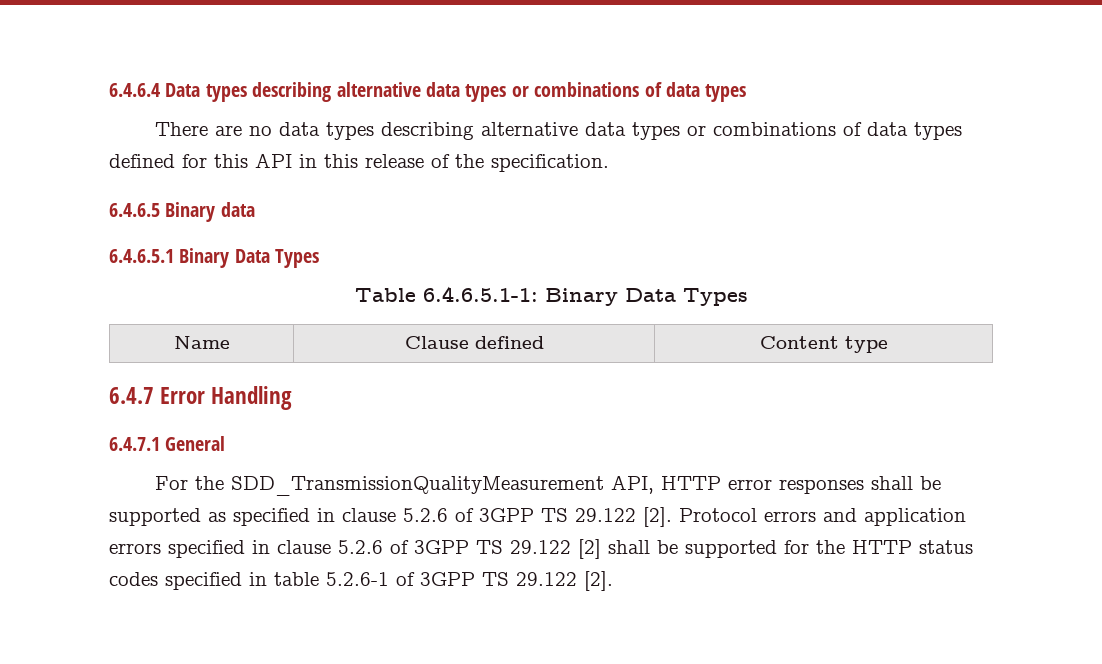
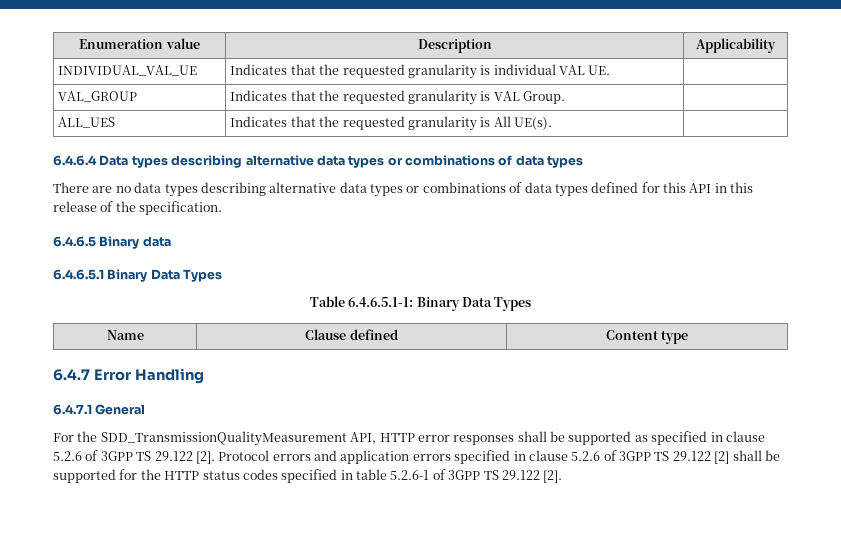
(109, 90) none -> [79,38,200,49] [417,39,492,53] [696,38,776,53] [58,65,198,76] [230,64,611,79] [58,91,138,102] [230,90,566,105] [58,117,116,128] [230,116,553,131] Enumeration value | Description | Applicability // INDIVIDUAL_VAL_UE | Indicates that the requested granularity is individual VAL UE. | // VAL_GROUP | Indicates that the requested granularity is VAL Group. | // ALL_UES | Indicates that the requested granularity is All UE(s). | //

